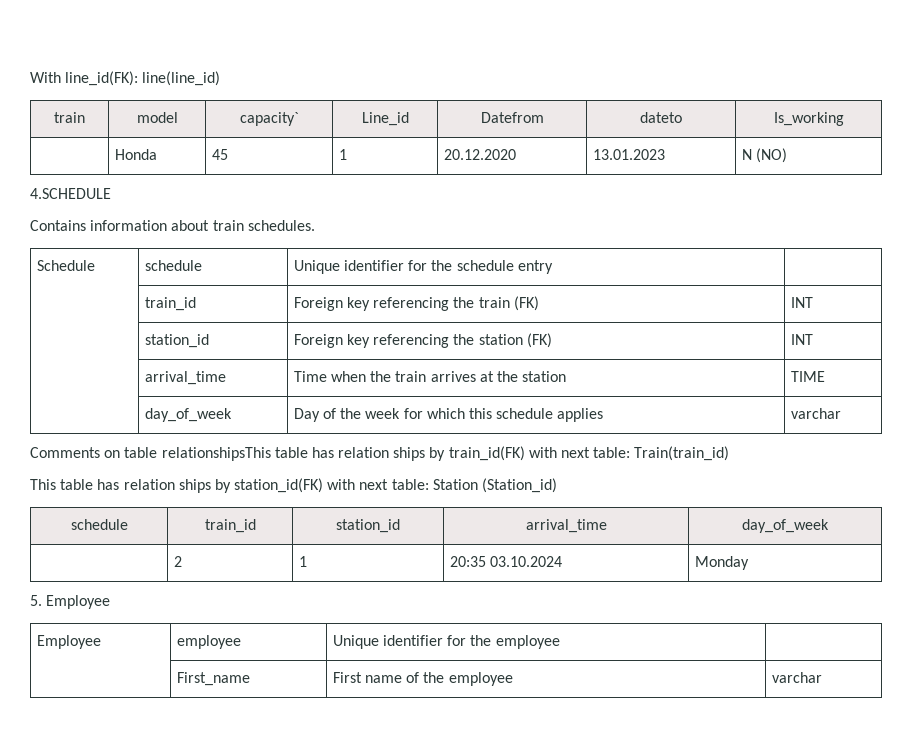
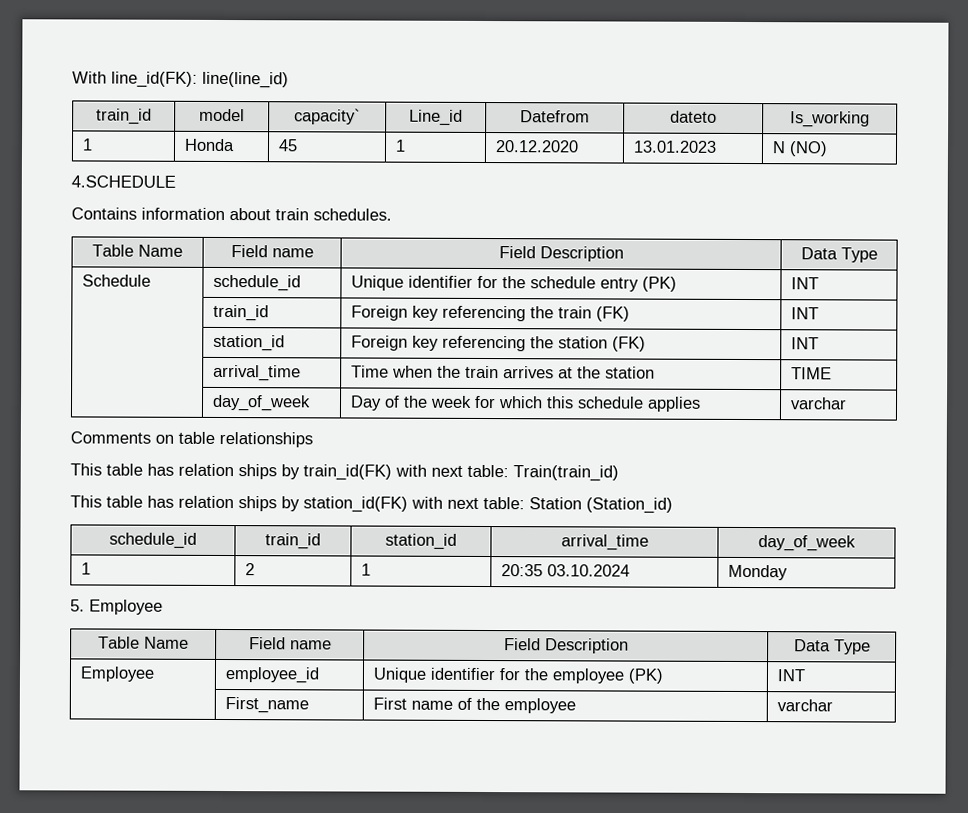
[54,112,85,123] train -> [96,108,152,125] train_id
(844, 119) none -> [81,138,93,151] 1
(315, 225) none -> [92,244,183,257] [230,245,314,258] [498,246,624,262] [800,247,878,263] // Table Name | Field name | Field Description | Data Type
[144,260,202,271] schedule -> [212,274,301,292] schedule_id
(553, 267) | -> [641,276,677,292] [790,277,819,290] (PK) | INT
[161,447,271,461] relationshipsThis -> [219,431,313,448] [70,463,102,476] relationships // This
[70,519,128,530] schedule -> [109,532,197,549] schedule_id
(829, 526) none -> [80,562,91,575] 1
(111, 602) none -> [98,636,189,649] [248,637,332,650] [503,638,629,654] [793,639,871,655] // Table Name | Field name | Field Description | Data Type
[176,635,241,649] employee -> [224,667,319,684] employee_id
(560, 642) | -> [627,668,663,684] [776,669,805,682] (PK) | INT

